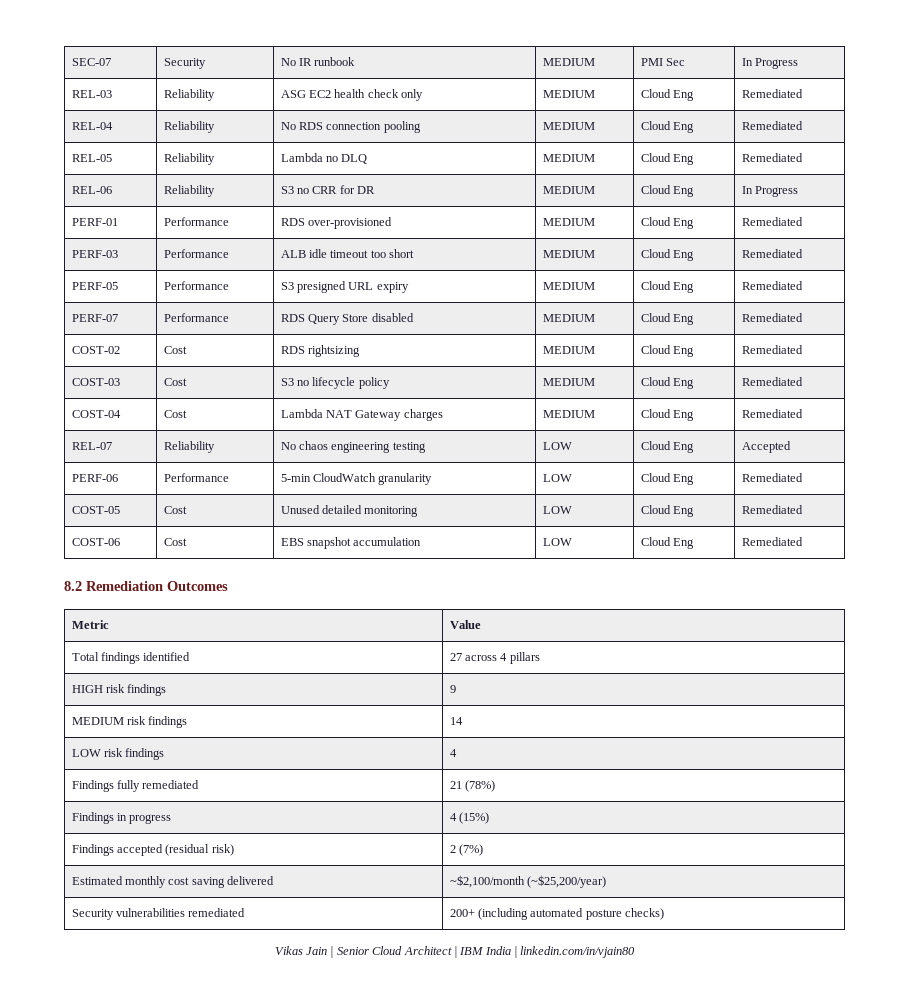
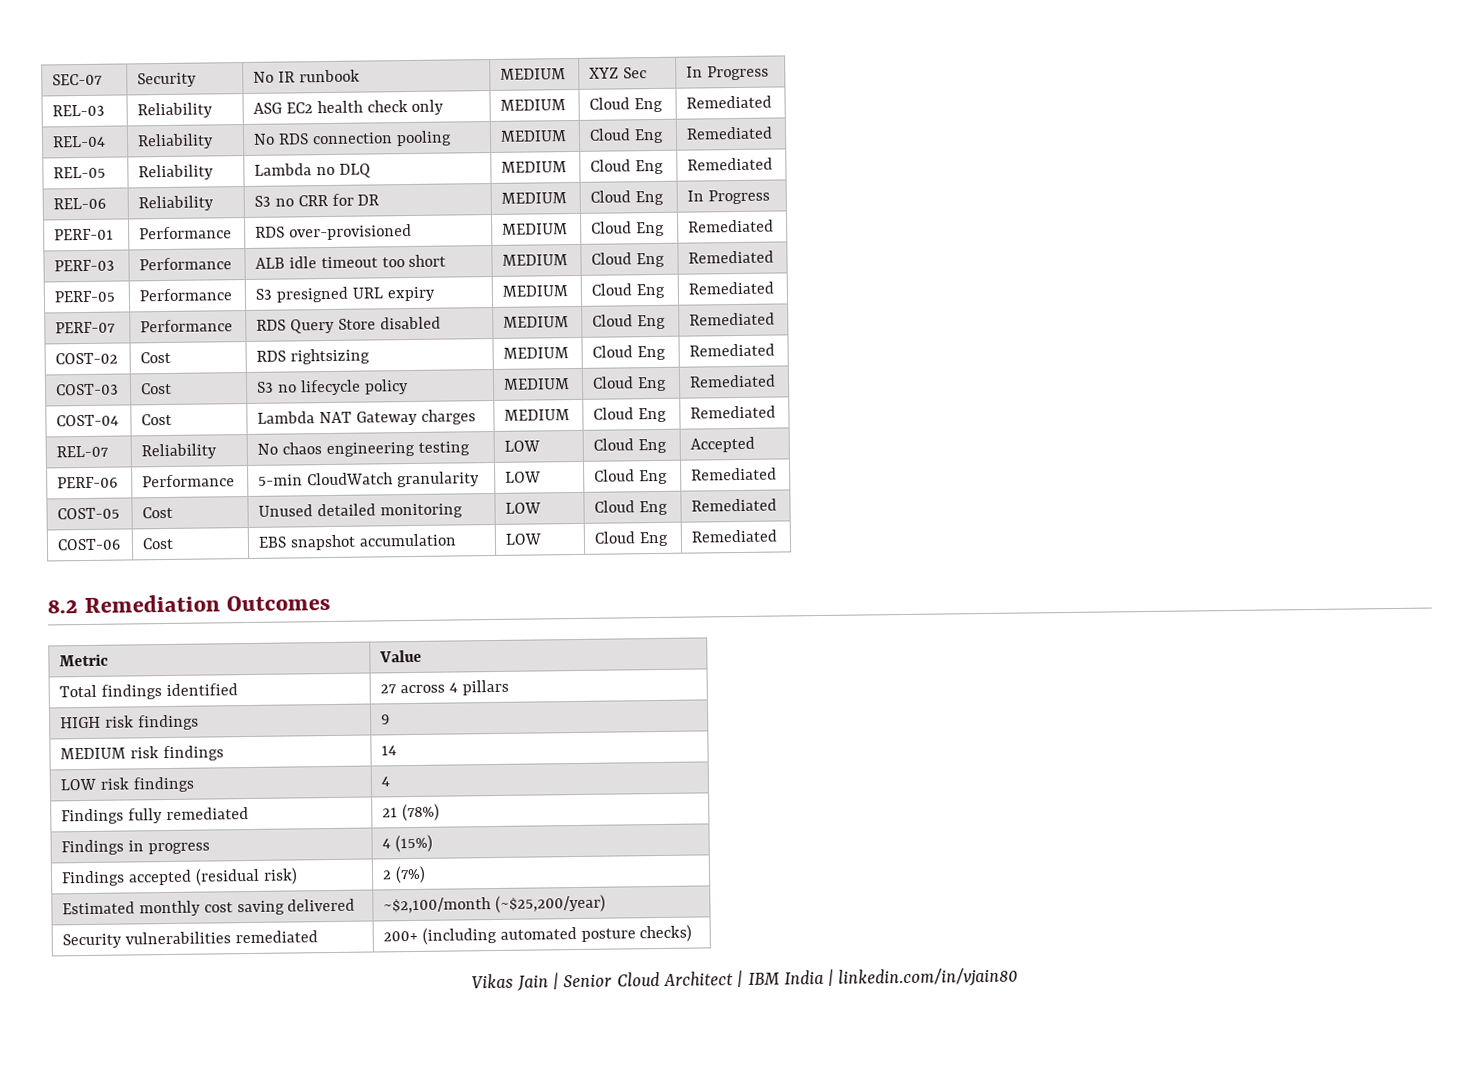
[640,58,663,66] PMI -> [589,67,620,79] XYZ

